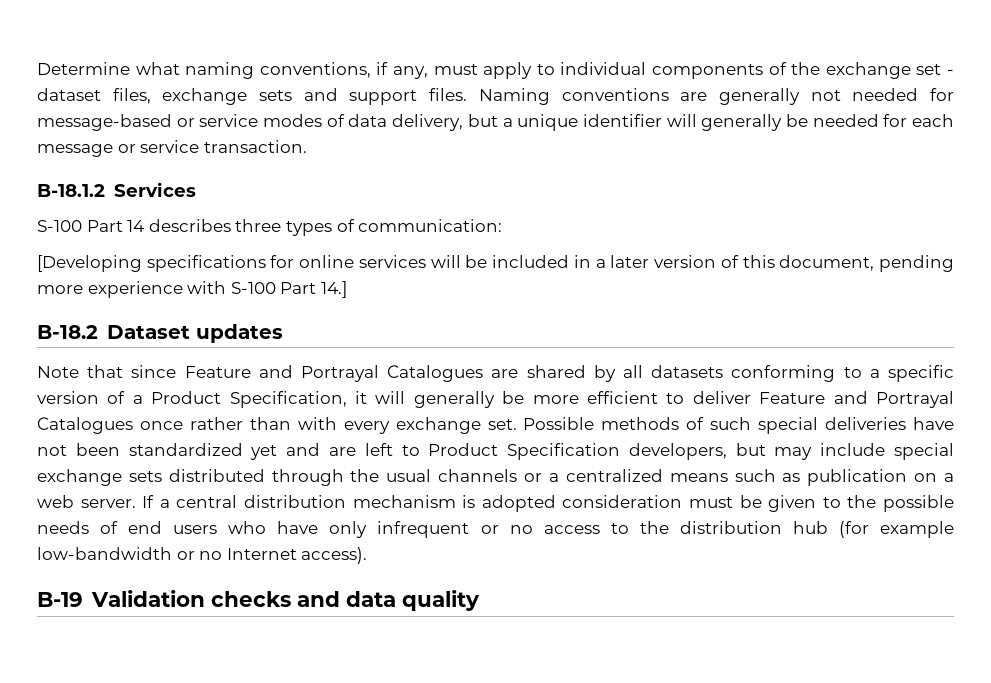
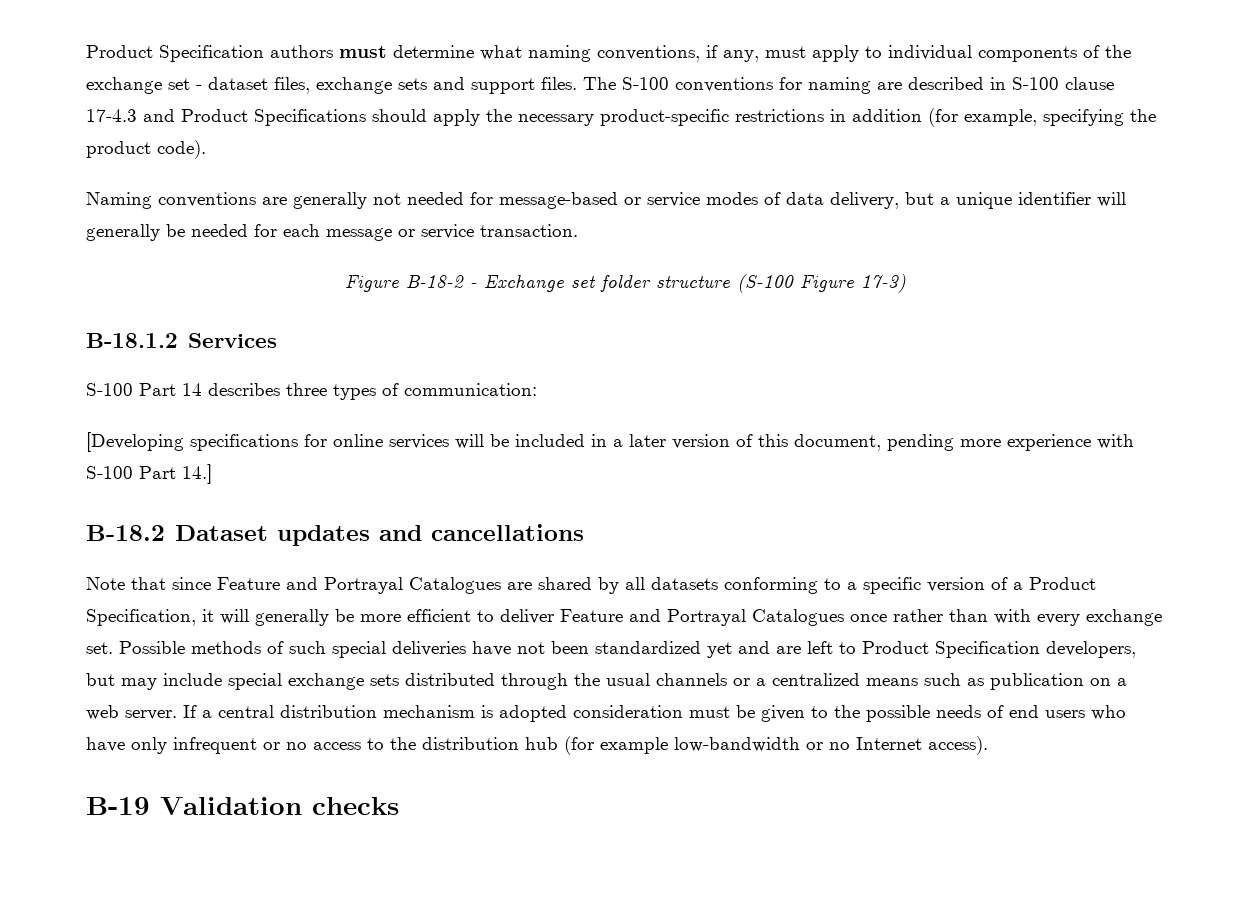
[37,62,130,75] Determine -> [86,45,474,62] Product Specification authors must determine
(468, 94) none -> [583,77,1114,94] [86,108,1156,127] [86,140,206,159] The S-100 conventions for naming are described in S-100 clause 17-4.3 and Product Specifications should apply the necessary product-specific restrictions in addition (for example, specifying the product code). //
(307, 146) none -> [345,274,906,293] // Figure B-18-2 - Exchange set folder structure (S-100 Figure 17-3)
(283, 333) none -> [378,524,584,541] and cancellations
[296,590,480,611] and data quality -> (399, 806) none

